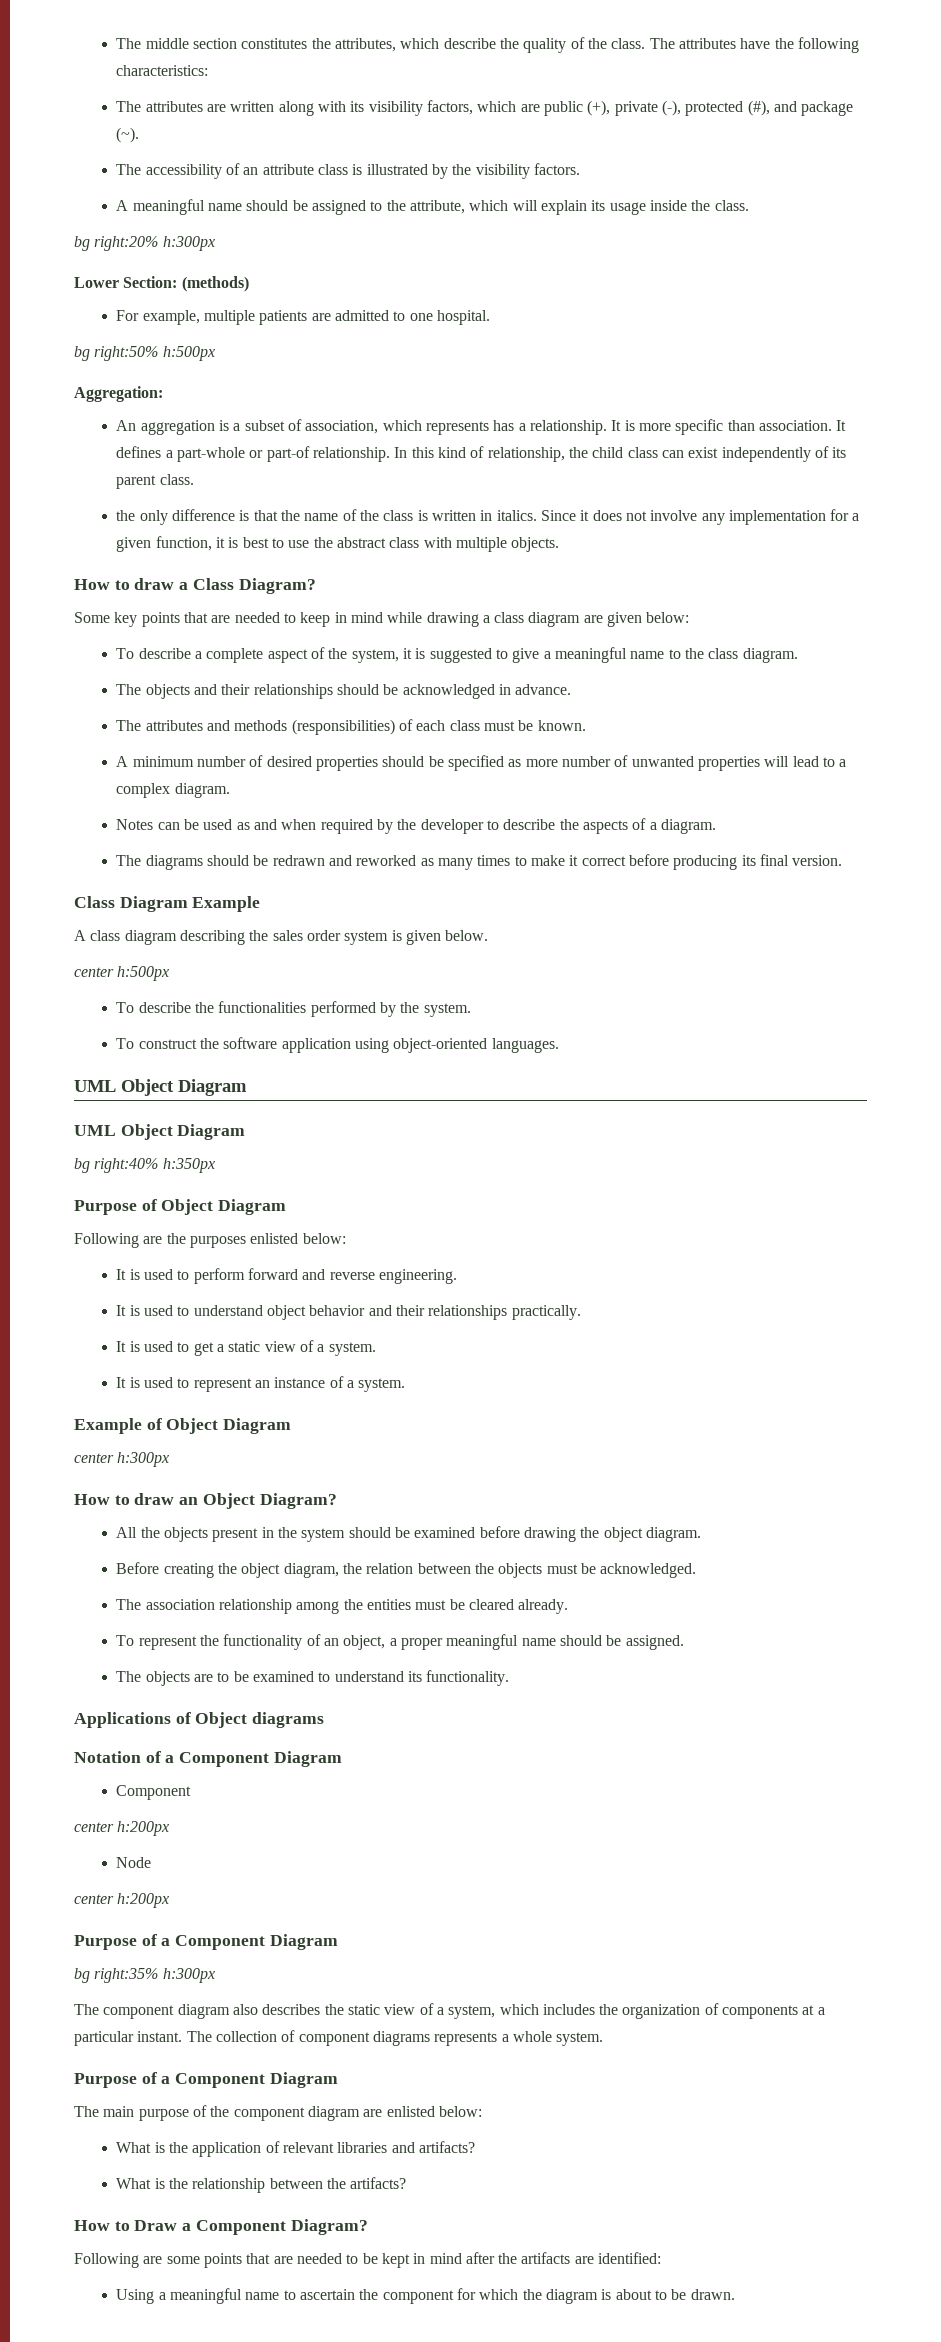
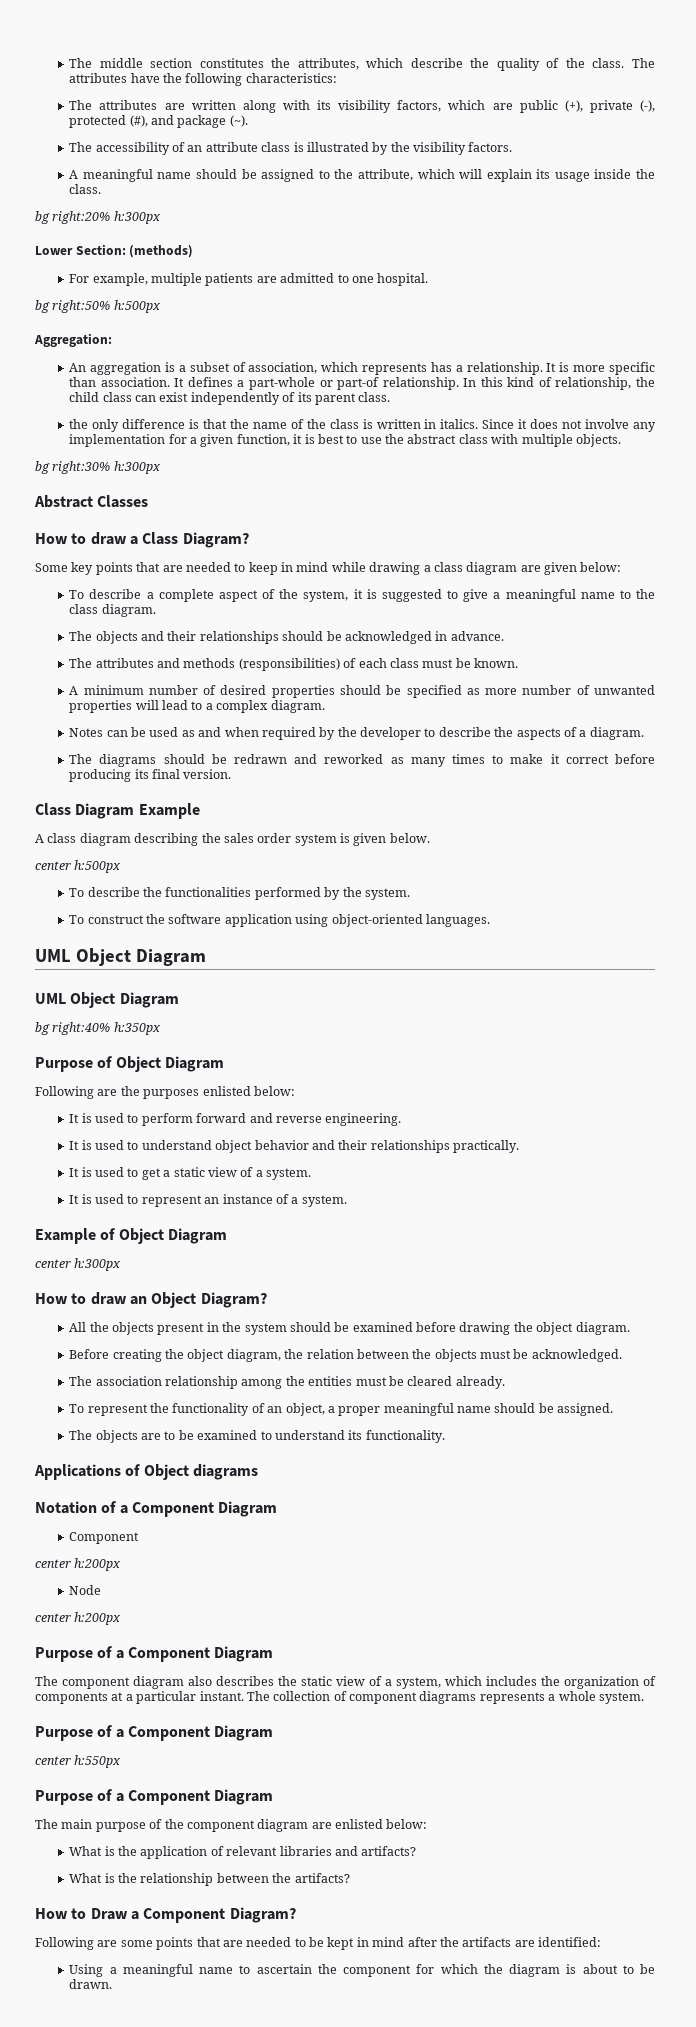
(560, 544) none -> [35,461,160,474] [34,495,149,508] // bg right:30% h:300px // Abstract Classes
[74,1968,215,1983] // bg right:35% h:300px -> (274, 1654) none
(338, 2080) none -> [35,1755,121,1768] [35,1789,274,1805] // center h:550px // Purpose of a Component Diagram

